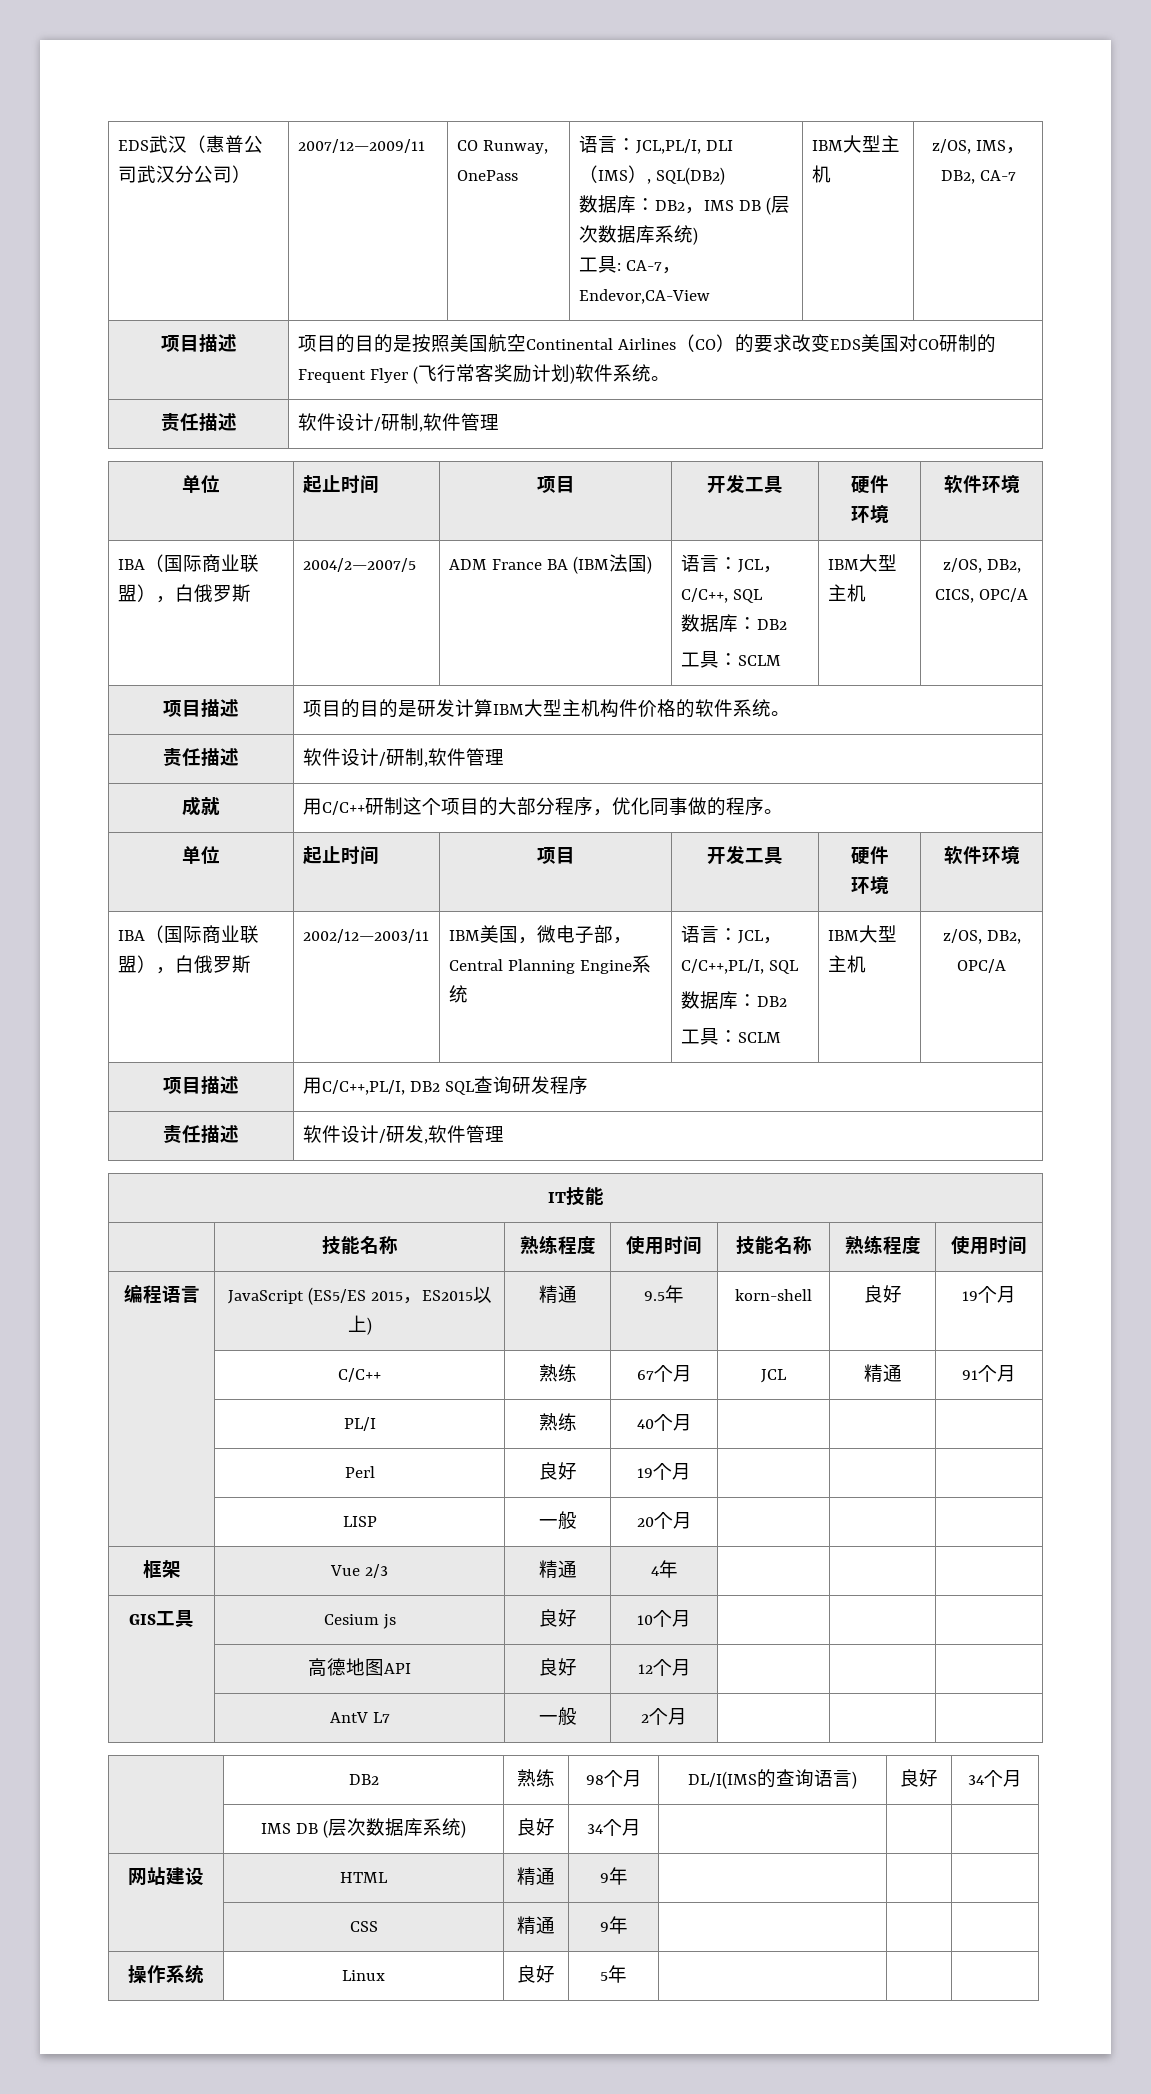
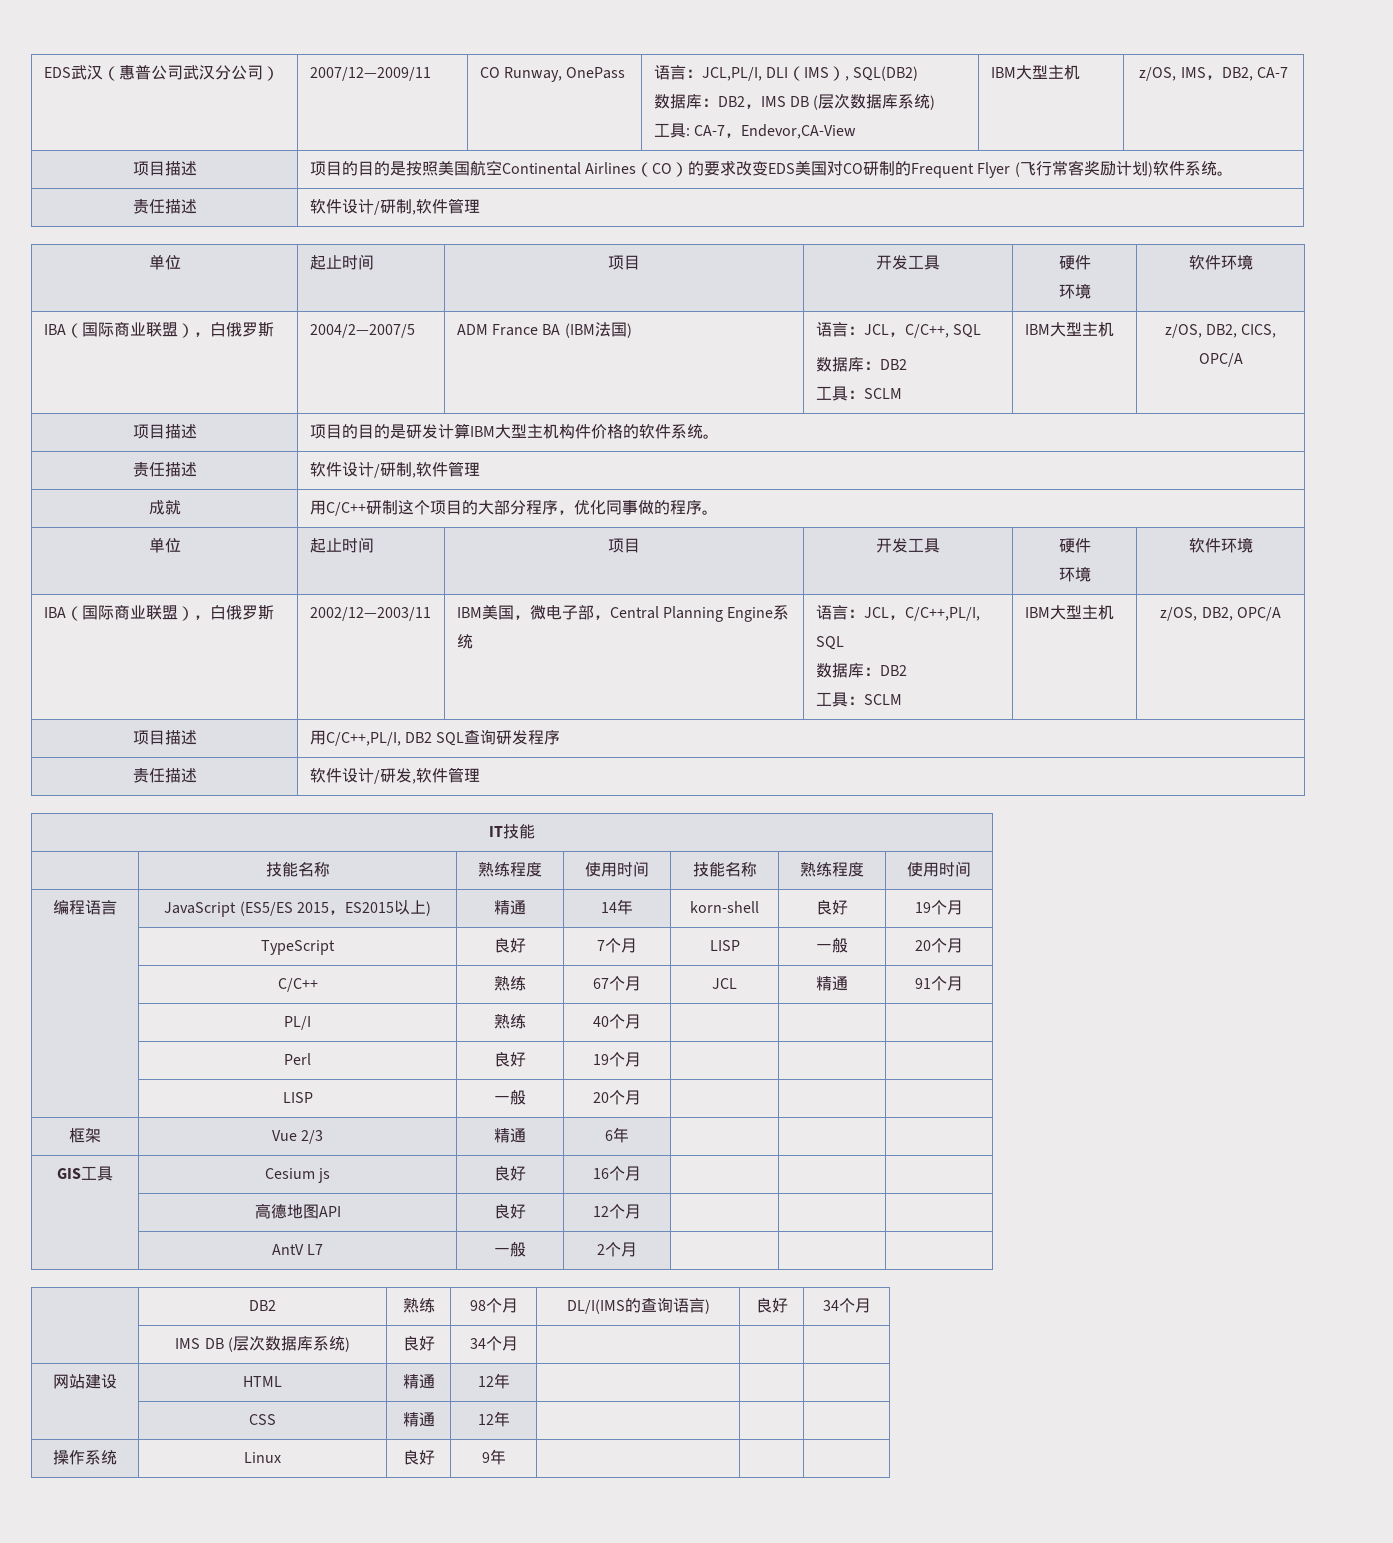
[644,1291,665,1301] 9.5 -> [601,902,617,913] 14
(1016, 1294) none -> [261,940,335,955] [494,938,526,953] [597,938,637,953] [709,940,740,951] [816,937,848,953] [915,938,963,953] // | TypeScript | 良好 | 7个月 | LISP | 一般 | 20个月
[650,1566,659,1576] 4 -> [605,1130,613,1141] 6
[637,1615,653,1625] 10 -> [593,1168,609,1179] 16
[599,1873,609,1883] 9 -> [477,1376,494,1387] 12
[599,1922,609,1932] 9 -> [477,1414,494,1425] 12
[600,1972,608,1981] 5 -> [481,1452,490,1463] 9

